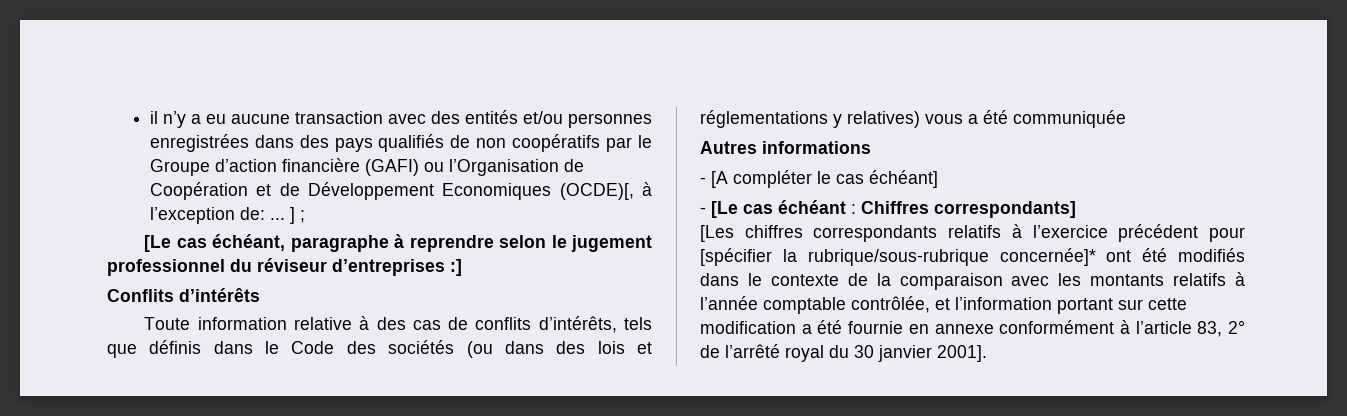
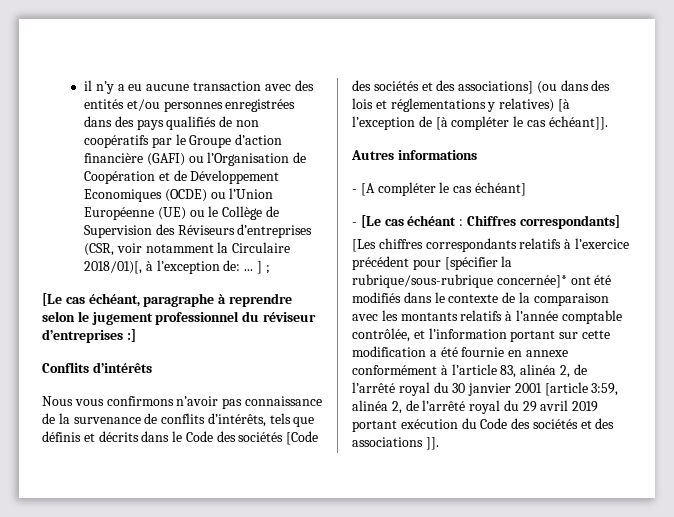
[559,183,634,200] (OCDE)[, -> [164,188,274,202] [84,206,279,220] [84,224,313,238] [84,242,291,256] [84,261,143,274] (OCDE) ou l’Union Européenne (UE) ou le Collège de Supervision des Réviseurs d’entreprises (CSR, voir notamment la Circulaire 2018/01)[,
[144,316,441,330] Toute information relative à des cas -> [42,396,322,409] [42,413,141,424] Nous vous confirmons n’avoir pas connaissance de la survenance
(202, 347) none -> [83,431,139,442] et décrits
(455, 347) none -> [286,431,319,445] [352,80,534,94] [Code des sociétés et des associations]
[925,110,1126,128] vous a été communiquée -> [557,99,570,112] [352,116,608,130] [à l’exception de [à compléter le cas échéant]].
[1228,320,1245,334] 2° -> [520,364,570,378] alinéa 2,
[937,345,987,362] 2001]. -> [514,382,619,396] [352,400,599,414] [352,418,615,432] [352,437,439,450] 2001 [article 3:59, alinéa 2, de l’arrêté royal du 29 avril 2019 portant exécution du Code des sociétés et des associations ]].

